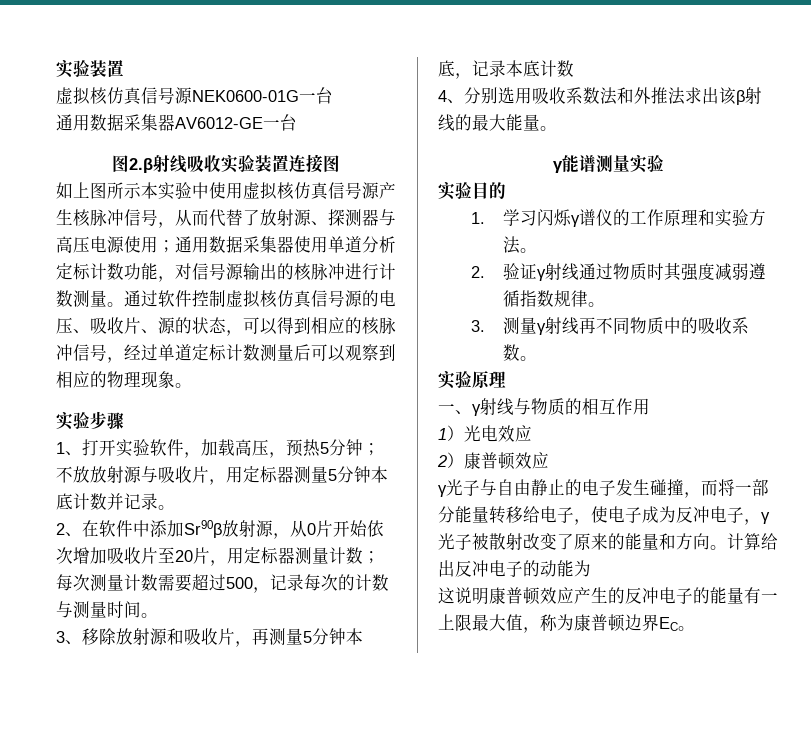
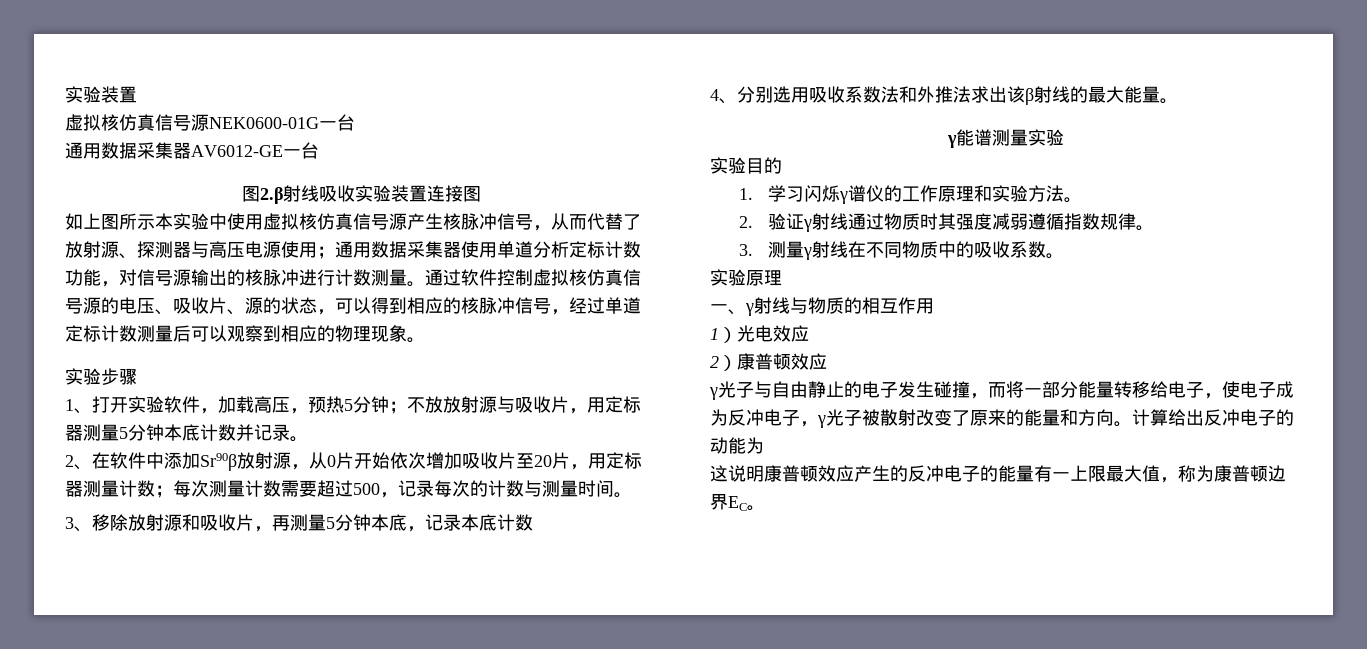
[579,317,597,334] 再 -> [848,241,867,258] 在

